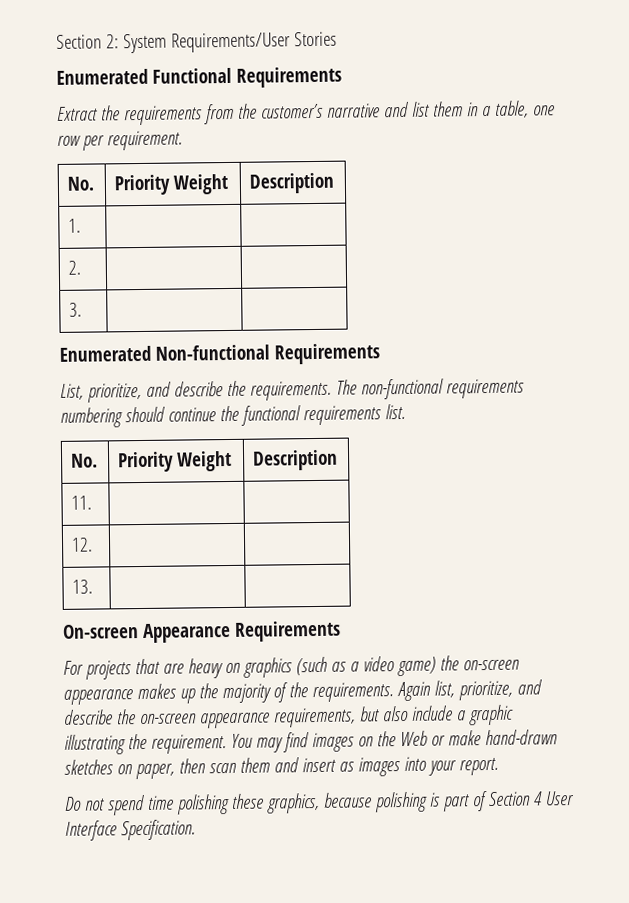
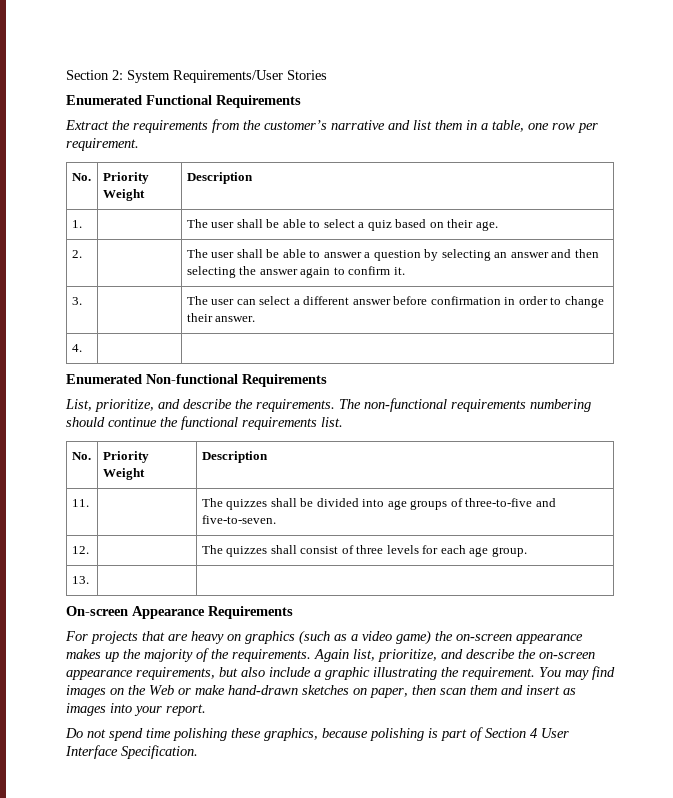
[68,260,82,275] [69,302,83,317] // 2. | | // 3. -> [186,219,498,231] [71,250,82,258] [186,249,599,261] [186,266,405,278] [71,297,82,305] [186,296,604,308] [186,313,256,322] [71,344,82,352] The user shall be able to select a quiz based on their age. // 2. | | The user shall be able to answer a question by selecting an answer and then selecting the answer again to confirm it. // 3. | | The user can select a different answer before confirmation in order to change their answer. // 4.
[71,537,94,552] // 12. | | -> [201,498,556,510] [201,515,276,524] [71,546,89,554] [201,545,527,557] The quizzes shall be divided into age groups of three-to-five and five-to-seven. // 12. | | The quizzes shall consist of three levels for each age group.

